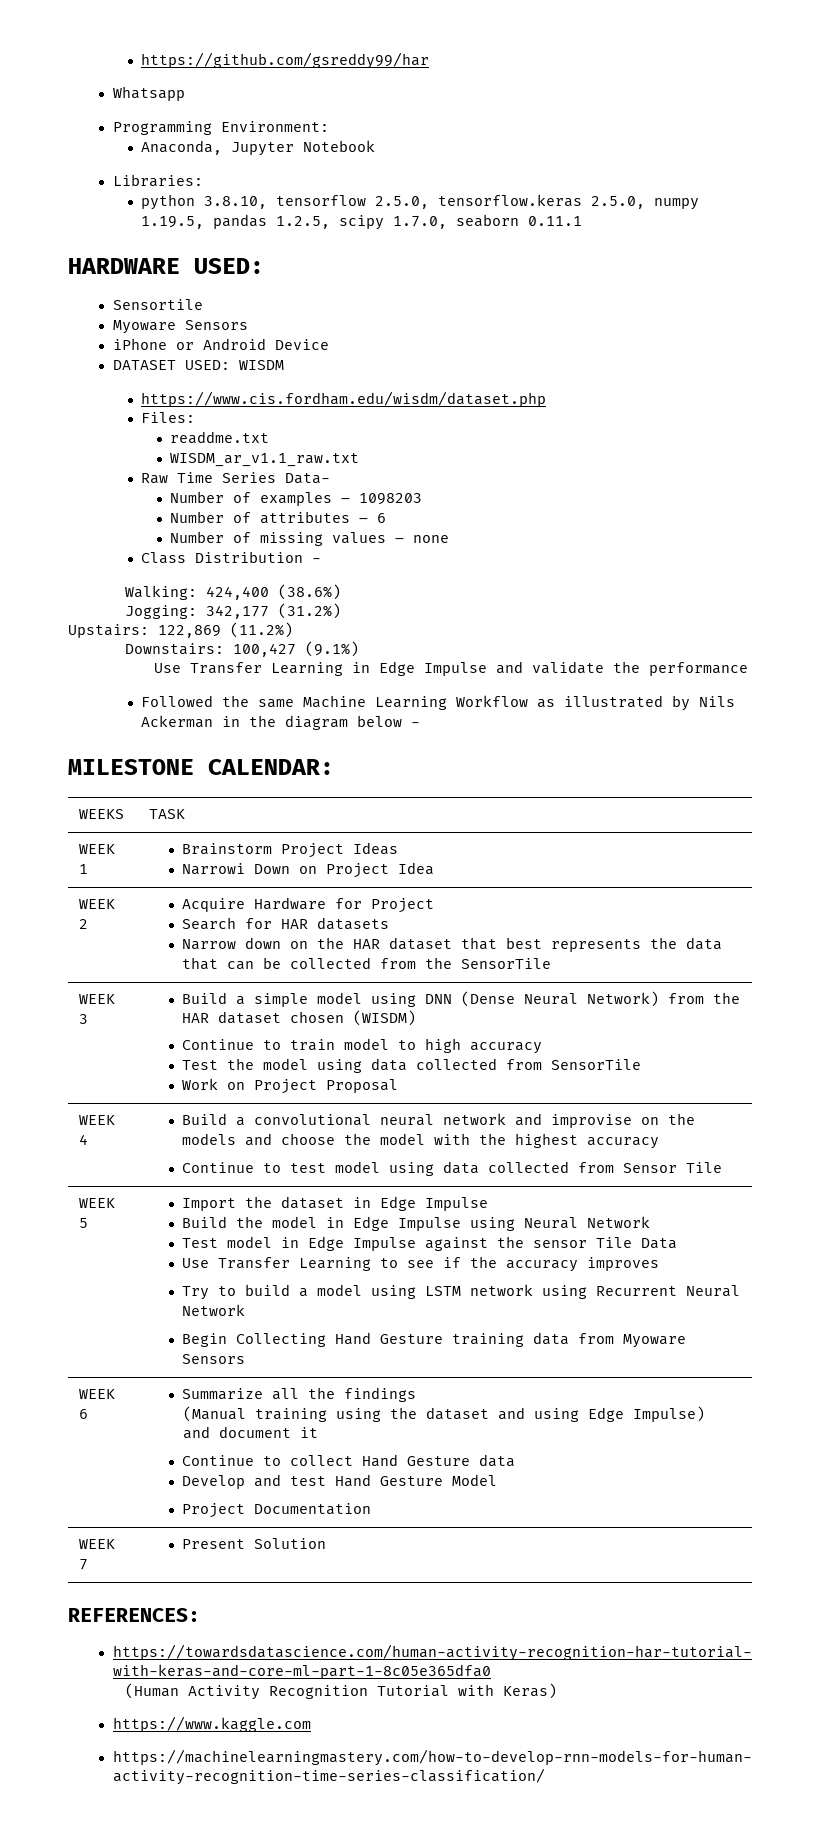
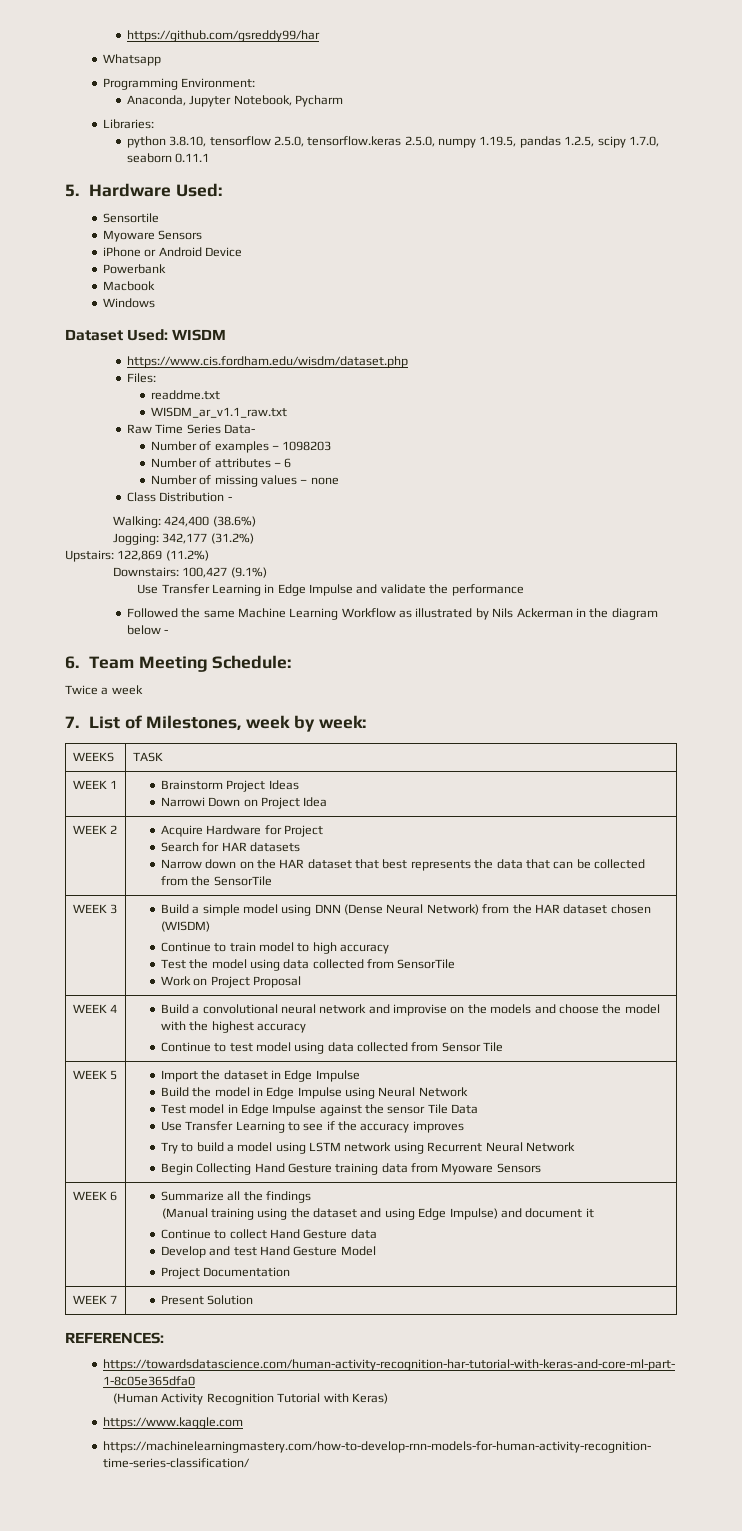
[303,140,376,152] Notebook -> [233,95,343,107] Notebook, Pycharm
[68,258,264,274] HARDWARE USED: -> [65,183,222,197] 5. Hardware Used:
[112,360,230,370] DATASET USED: -> [102,264,166,274] [102,281,155,291] [102,298,155,308] [65,329,169,341] Powerbank // Macbook // Windows // Dataset Used:
[68,759,334,775] MILESTONE CALENDAR: -> [65,655,292,672] [65,685,143,695] [65,715,366,732] 6. Team Meeting Schedule: // Twice a week // 7. List of Milestones, week by week:

